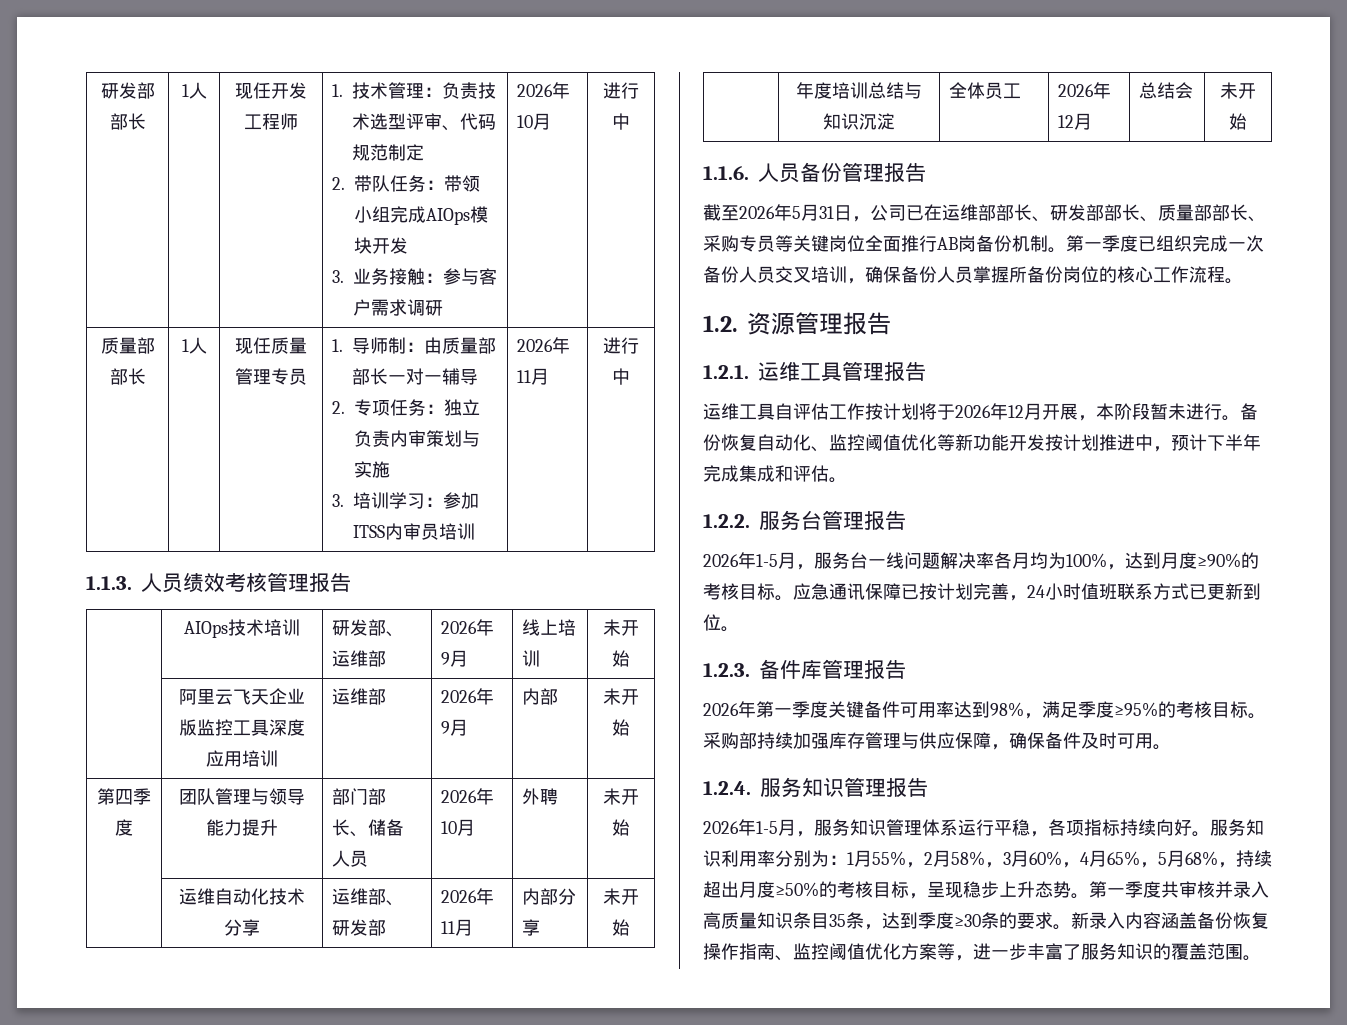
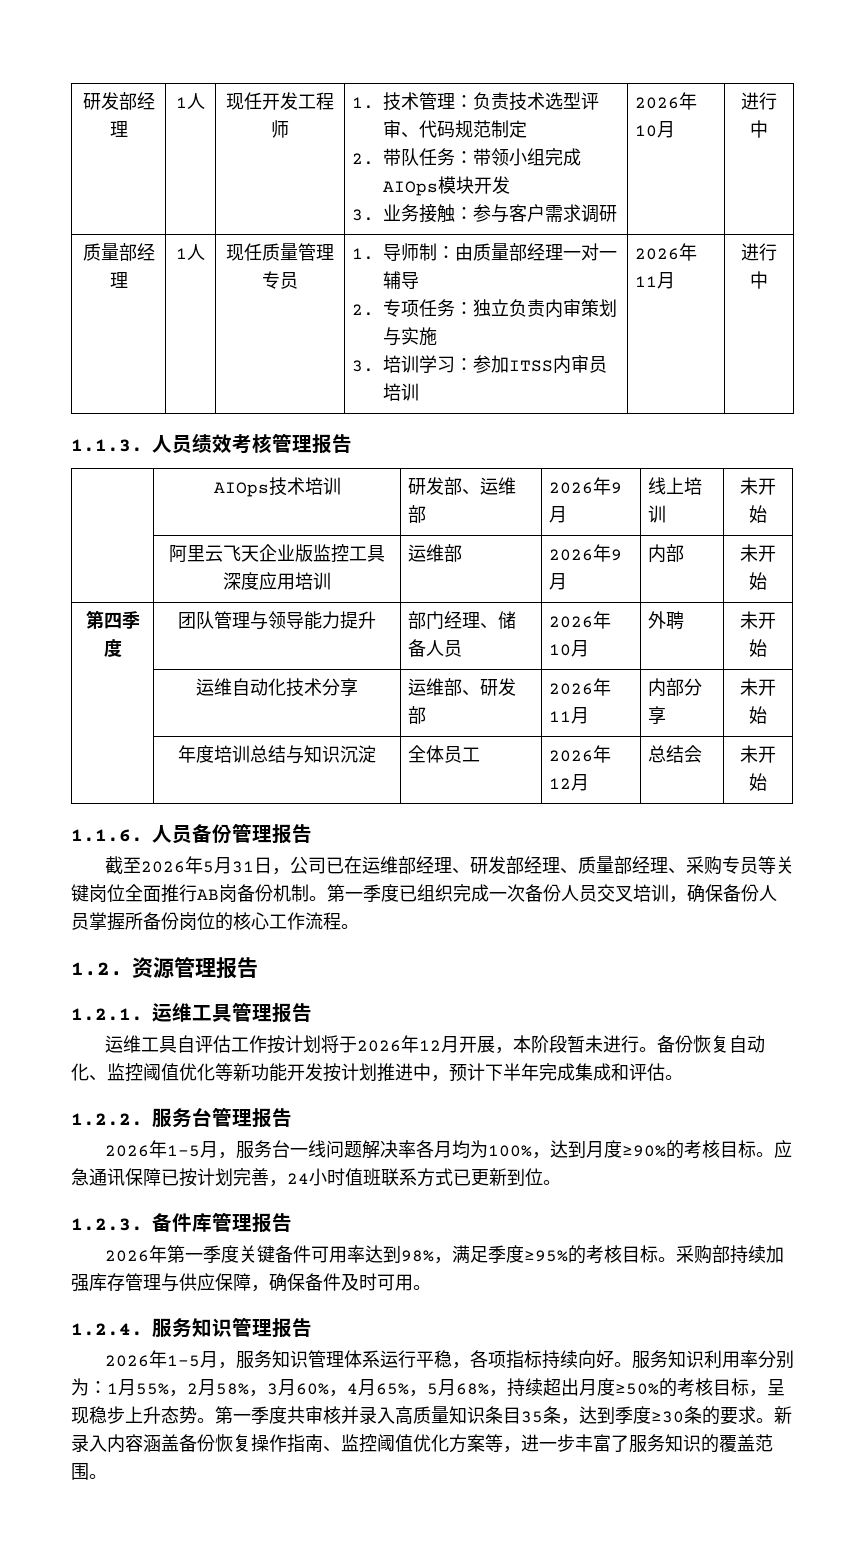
[100,82,155,99] [109,113,146,130] 研发部部长 -> [82,92,155,110] [109,121,128,137] 研发部经理
[109,368,146,385] 部长 -> [136,243,155,261] [109,272,128,288] 经理
[352,368,389,385] 部长 -> [527,243,564,261] 经理
[368,788,387,805] [332,819,351,836] 部长 -> [444,611,481,629] 经理
[996,204,1140,222] 部长、研发部部长 -> [415,856,560,874] 经理、研发部经理
[1212,204,1248,221] 部长 -> [631,856,668,874] 经理

